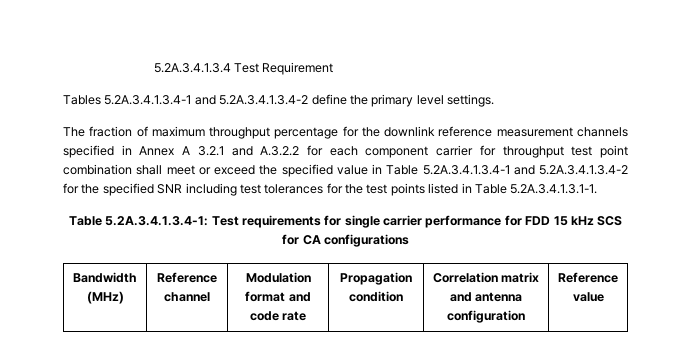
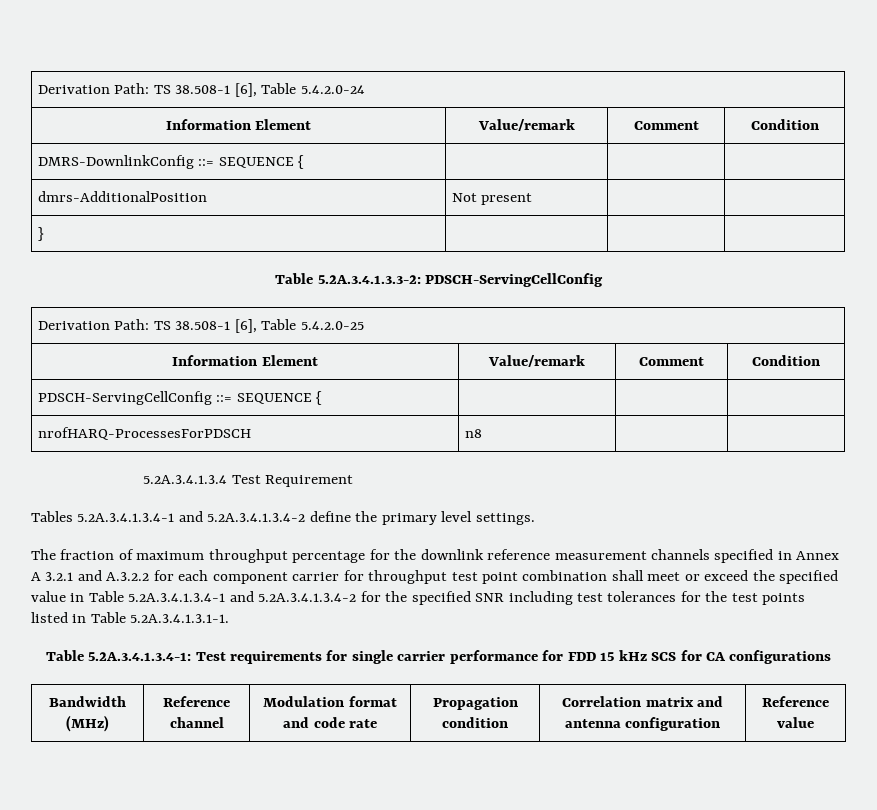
(153, 68) none -> [37,83,365,97] [165,119,312,130] [477,119,575,131] [633,121,699,130] [750,119,819,130] [37,155,305,169] [37,191,207,202] [451,193,533,205] [37,227,44,241] [275,273,603,287] [37,319,364,333] [172,355,318,366] [488,355,585,367] [639,357,704,366] [752,355,820,366] [37,391,323,405] [37,427,251,440] [464,429,482,438] Derivation Path: TS 38.508-1 [6], Table 5.4.2.0-24 // Information Element | Value/remark | Comment | Condition // DMRS-DownlinkConfig ::= SEQUENCE { | | | // dmrs-AdditionalPosition | Not present | | // } | | | // Table 5.2A.3.4.1.3.3-2: PDSCH-ServingCellConfig // Derivation Path: TS 38.508-1 [6], Table 5.4.2.0-25 // Information Element | Value/remark | Comment | Condition // PDSCH-ServingCellConfig ::= SEQUENCE { | | | // nrofHARQ-ProcessesForPDSCH | n8 | | //

